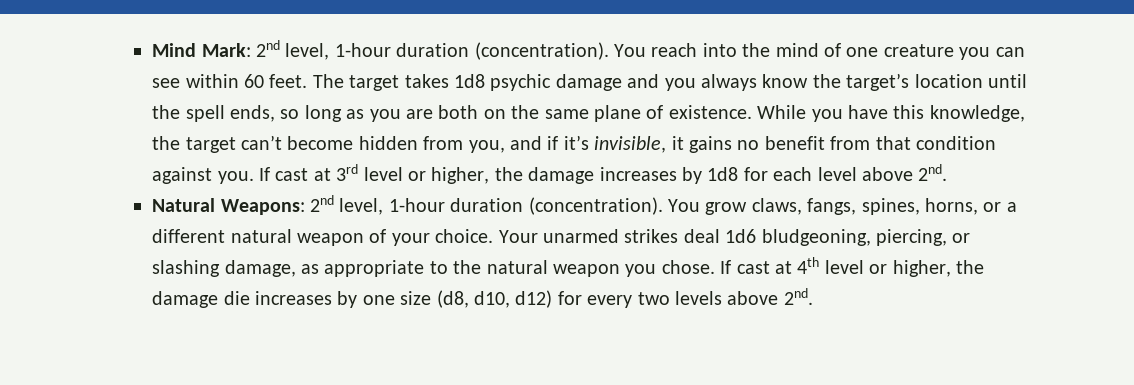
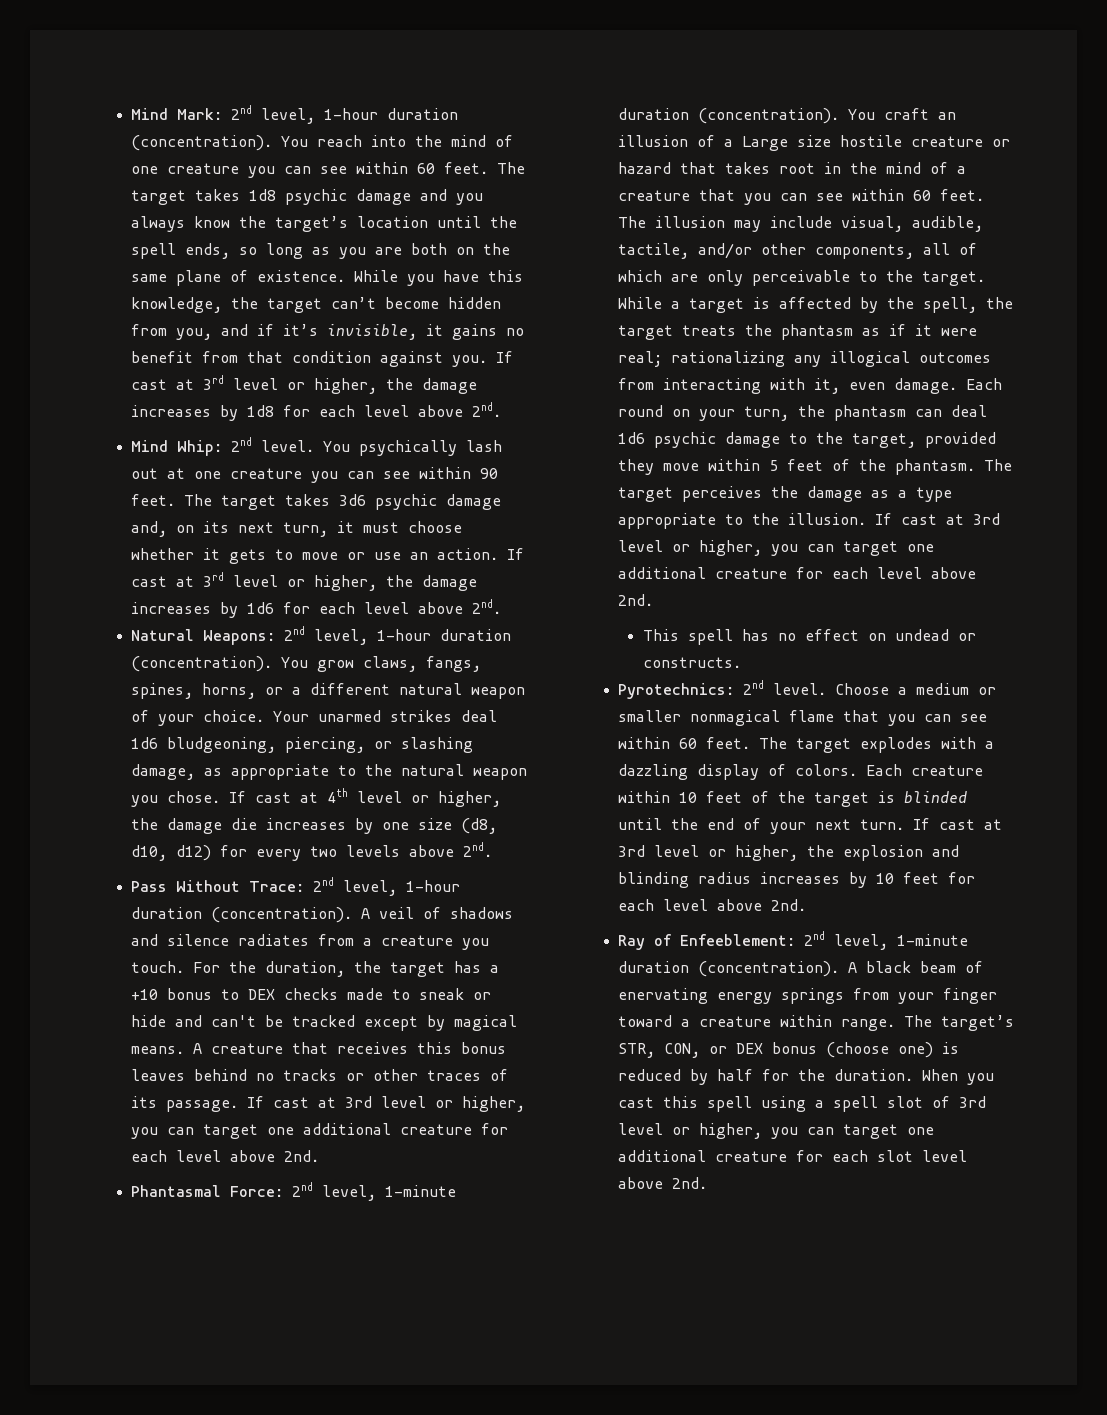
(948, 172) none -> [131,437,503,456] [131,467,499,483] [131,494,502,510] [131,521,463,537] [131,548,525,564] [131,572,478,591] [131,599,502,618] // Mind Whip: 2nd level. You psychically lash out at one creature you can see within 90 feet. The target takes 3d6 psychic damage and, on its next turn, it must choose whether it gets to move or use an action. If cast at 3rd level or higher, the damage increases by 1d6 for each level above 2nd.
(813, 296) none -> [131,877,461,896] [131,907,514,923] [131,934,490,950] [131,961,500,977] [131,988,492,1000] [131,1015,518,1031] [131,1042,507,1054] [131,1069,509,1081] [131,1096,526,1112] [131,1123,509,1139] [131,1150,320,1162] [131,1182,457,1201] [618,108,957,124] [618,135,1011,151] [618,162,967,174] [618,189,985,205] [618,216,984,232] [618,243,978,259] [618,270,986,286] [618,297,1014,313] [618,324,978,340] [618,351,992,367] [618,378,1003,394] [618,405,988,421] [618,432,997,448] [618,459,1013,475] [618,486,953,502] [618,513,1001,529] [618,540,935,556] [618,567,977,579] [618,594,654,606] [642,629,976,645] [642,657,741,668] [618,680,997,699] [618,710,988,726] [618,737,995,753] [618,764,984,780] [618,791,968,807] [618,818,1003,834] [618,845,960,861] [618,872,976,888] [618,899,807,911] [618,931,969,950] [618,961,984,977] [618,988,998,1004] [618,1015,1015,1031] [618,1042,960,1058] [618,1069,995,1085] [618,1096,987,1112] [618,1123,935,1139] [618,1150,968,1162] [618,1177,708,1189] // Pass Without Trace: 2nd level, 1-hour duration (concentration). A veil of shadows and silence radiates from a creature you touch. For the duration, the target has a +10 bonus to DEX checks made to sneak or hide and can't be tracked except by magical means. A creature that receives this bonus leaves behind no tracks or other traces of its passage. If cast at 3rd level or higher, you can target one additional creature for each level above 2nd. // Phantasmal Force: 2nd level, 1-minute duration (concentration). You craft an illusion of a Large size hostile creature or hazard that takes root in the mind of a creature that you can see within 60 feet. The illusion may include visual, audible, tactile, and/or other components, all of which are only perceivable to the target. While a target is affected by the spell, the target treats the phantasm as if it were real; rationalizing any illogical outcomes from interacting with it, even damage. Each round on your turn, the phantasm can deal 1d6 psychic damage to the target, provided they move within 5 feet of the phantasm. The target perceives the damage as a type appropriate to the illusion. If cast at 3rd level or higher, you can target one additional creature for each level above 2nd. // This spell has no effect on undead or constructs. // Pyrotechnics: 2nd level. Choose a medium or smaller nonmagical flame that you can see within 60 feet. The target explodes with a dazzling display of colors. Each creature within 10 feet of the target is blinded until the end of your next turn. If cast at 3rd level or higher, the explosion and blinding radius increases by 10 feet for each level above 2nd. // Ray of Enfeeblement: 2nd level, 1-minute duration (concentration). A black beam of enervating energy springs from your finger toward a creature within range. The target’s STR, CON, or DEX bonus (choose one) is reduced by half for the duration. When you cast this spell using a spell slot of 3rd level or higher, you can target one additional creature for each slot level above 2nd.

